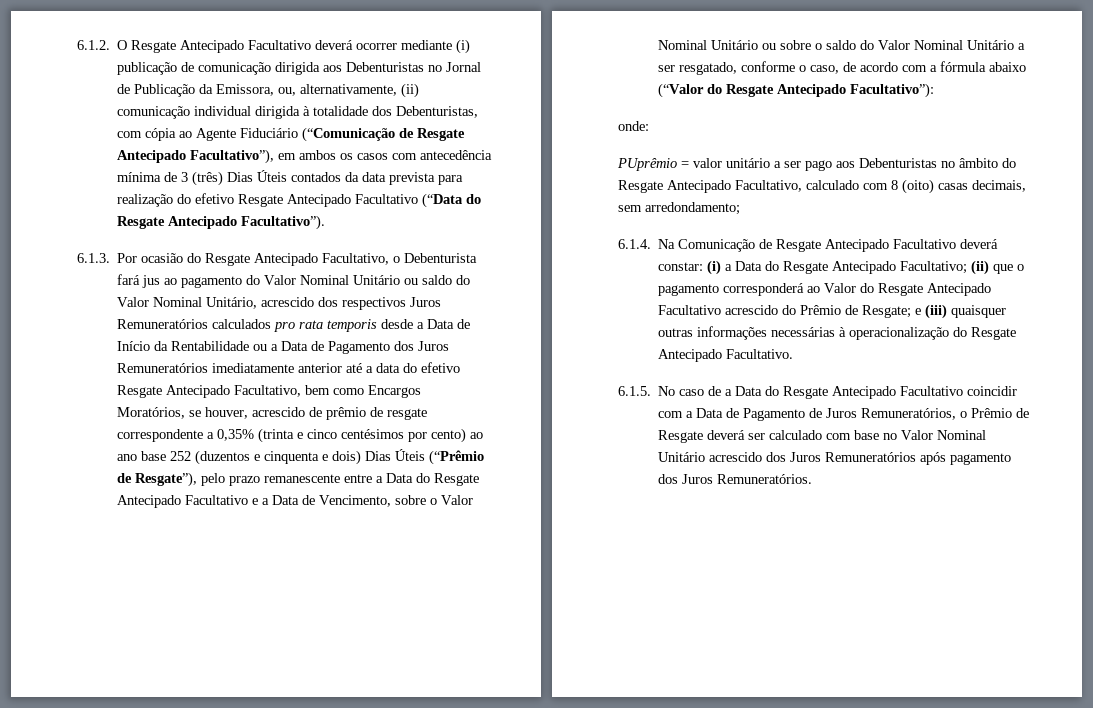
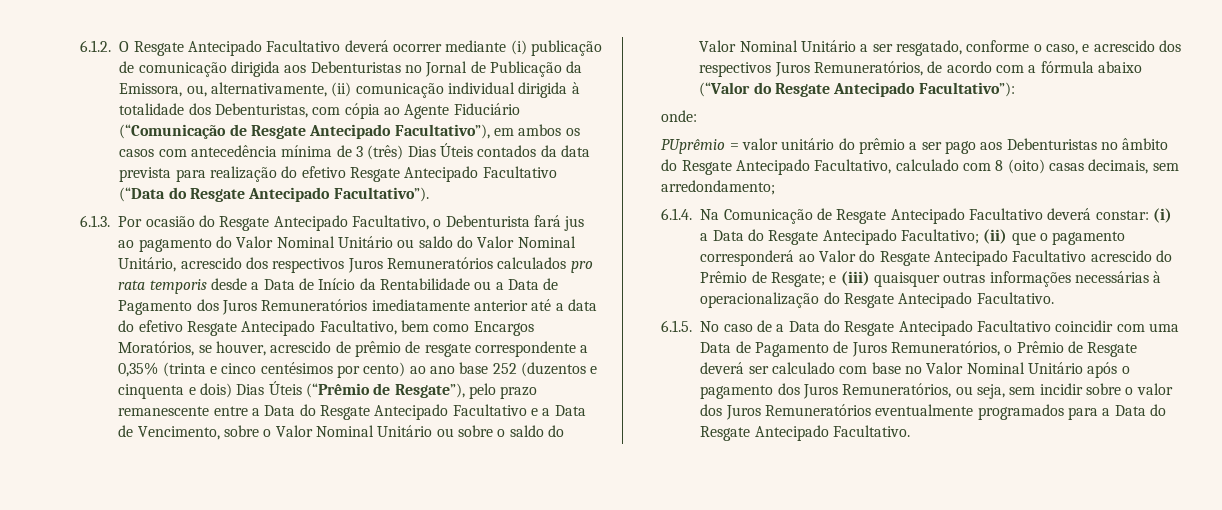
(840, 69) none -> [1082,40,1181,52] [699,61,924,77] e acrescido dos respectivos Juros Remuneratórios,
(770, 163) none -> [838,138,905,154] do prêmio
[686,411,694,418] a -> [1148,323,1179,332] uma
[709,452,1012,465] [658,474,813,484] acrescido dos Juros Remuneratórios após pagamento dos Juros Remuneratórios. -> [1087,362,1130,378] [700,383,1173,399] [700,404,1166,420] [700,425,911,441] após o pagamento dos Juros Remuneratórios, ou seja, sem incidir sobre o valor dos Juros Remuneratórios eventualmente programados para a Data do Resgate Antecipado Facultativo.

